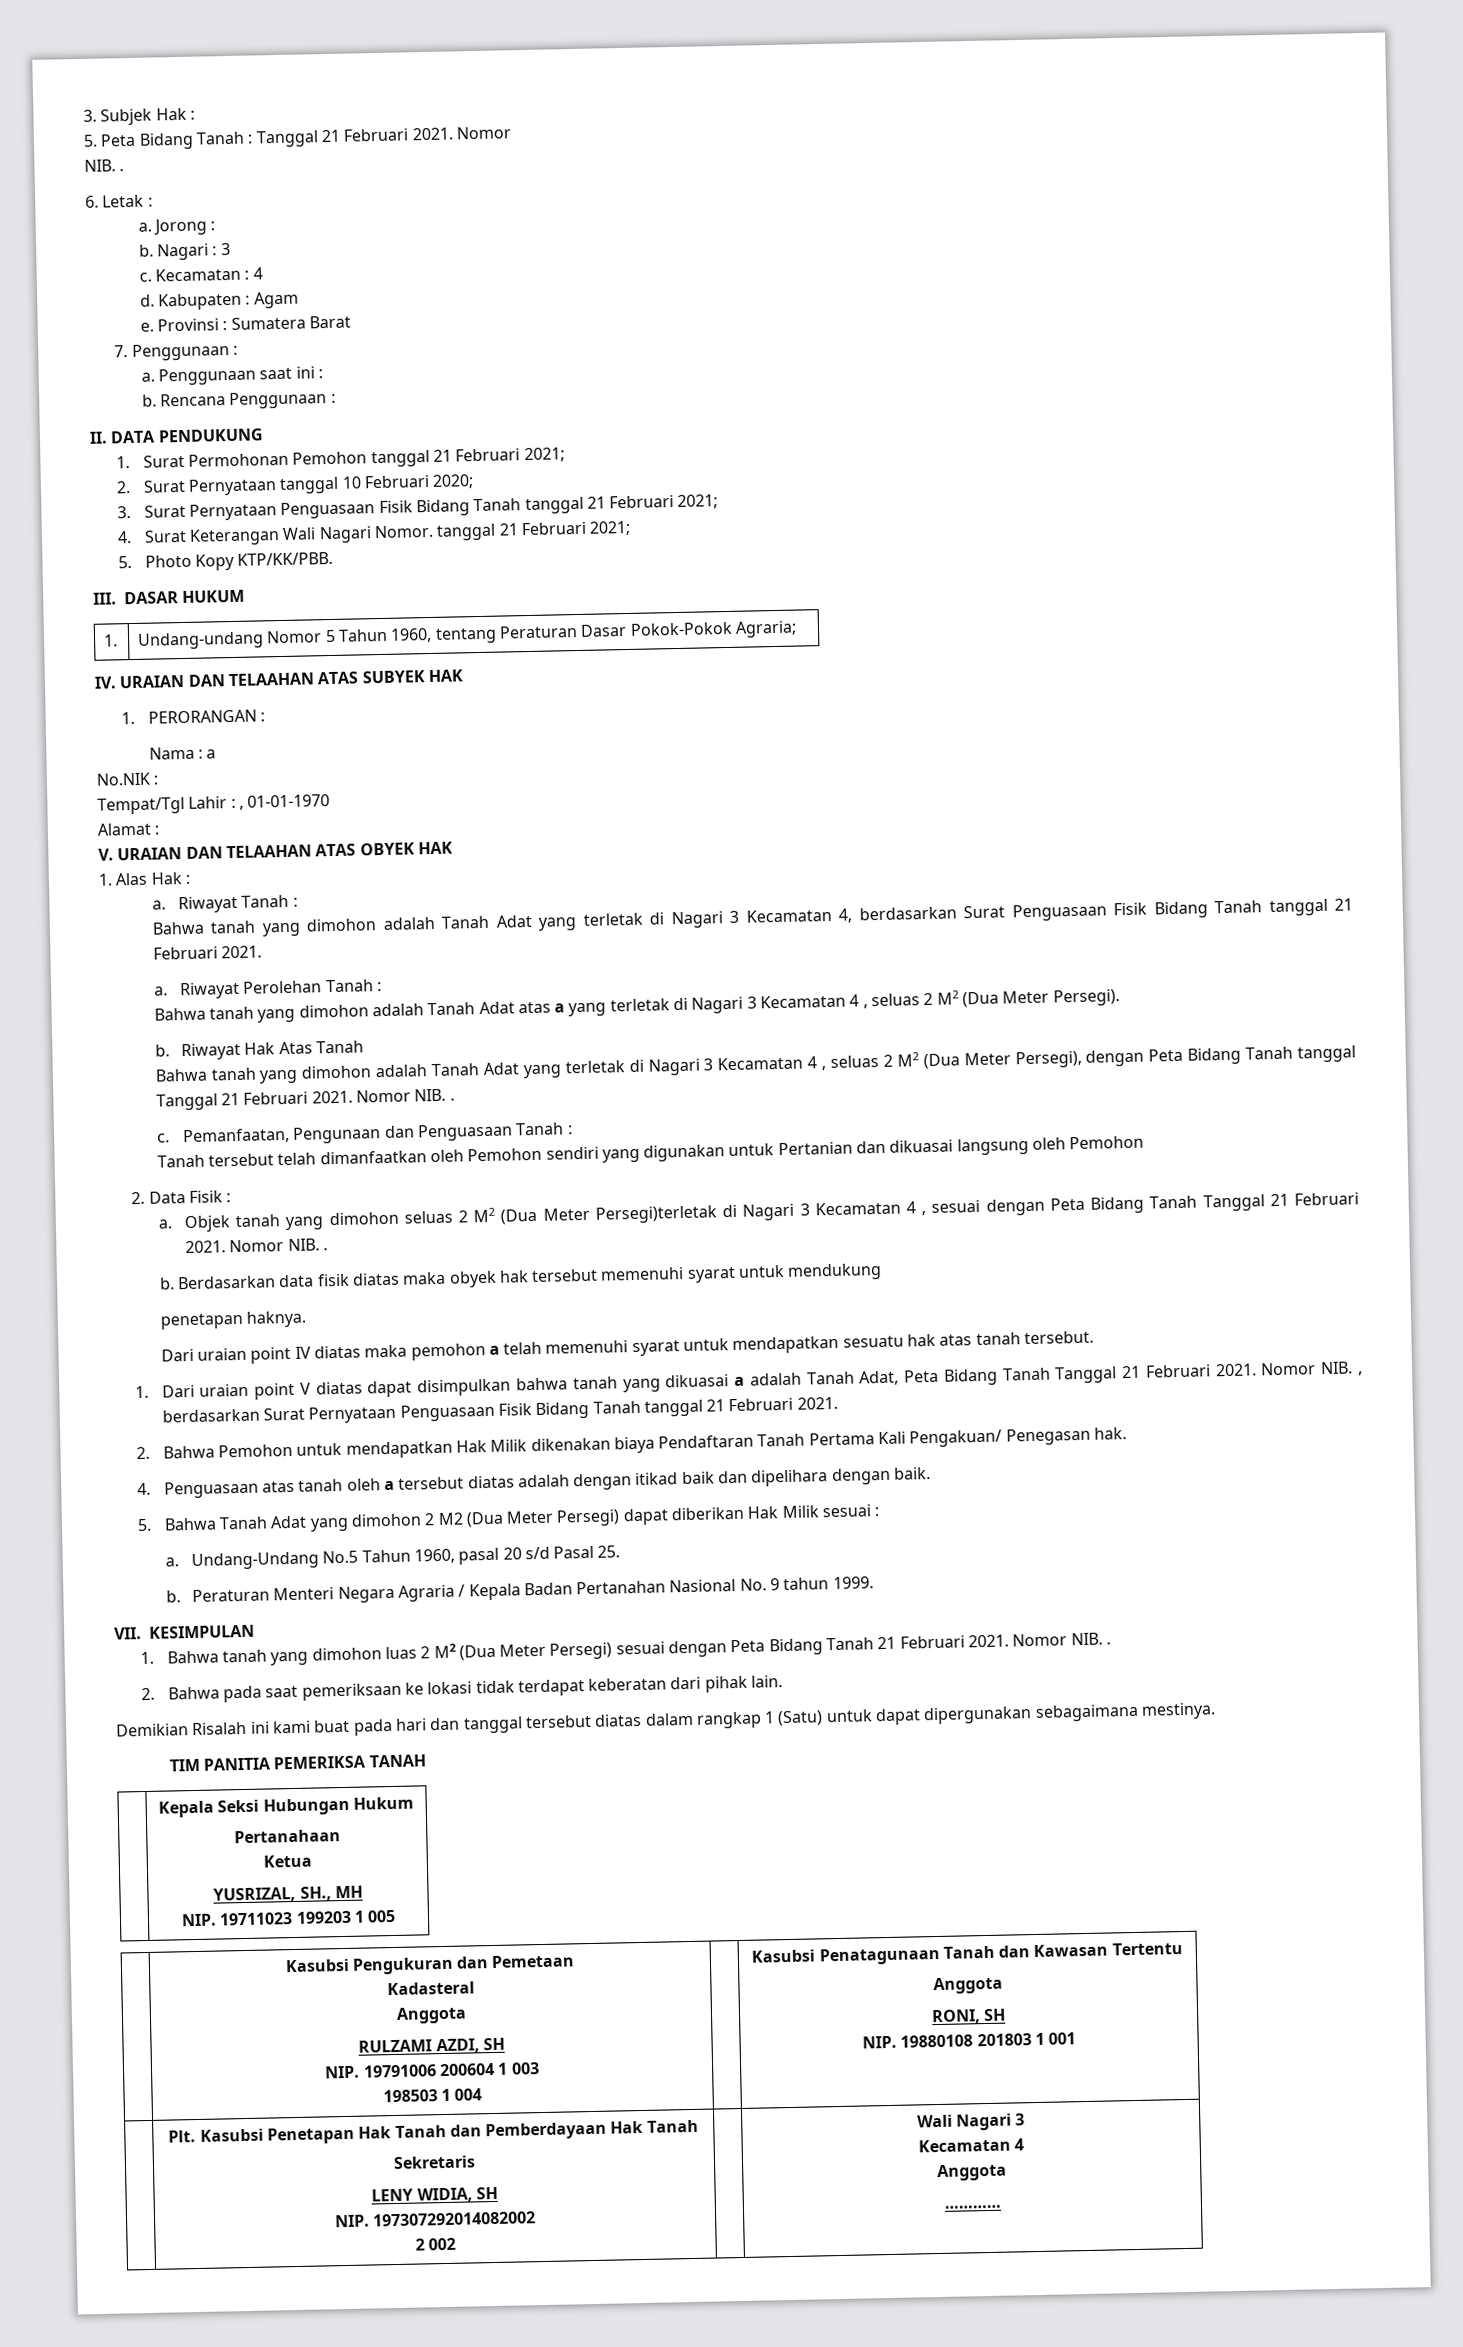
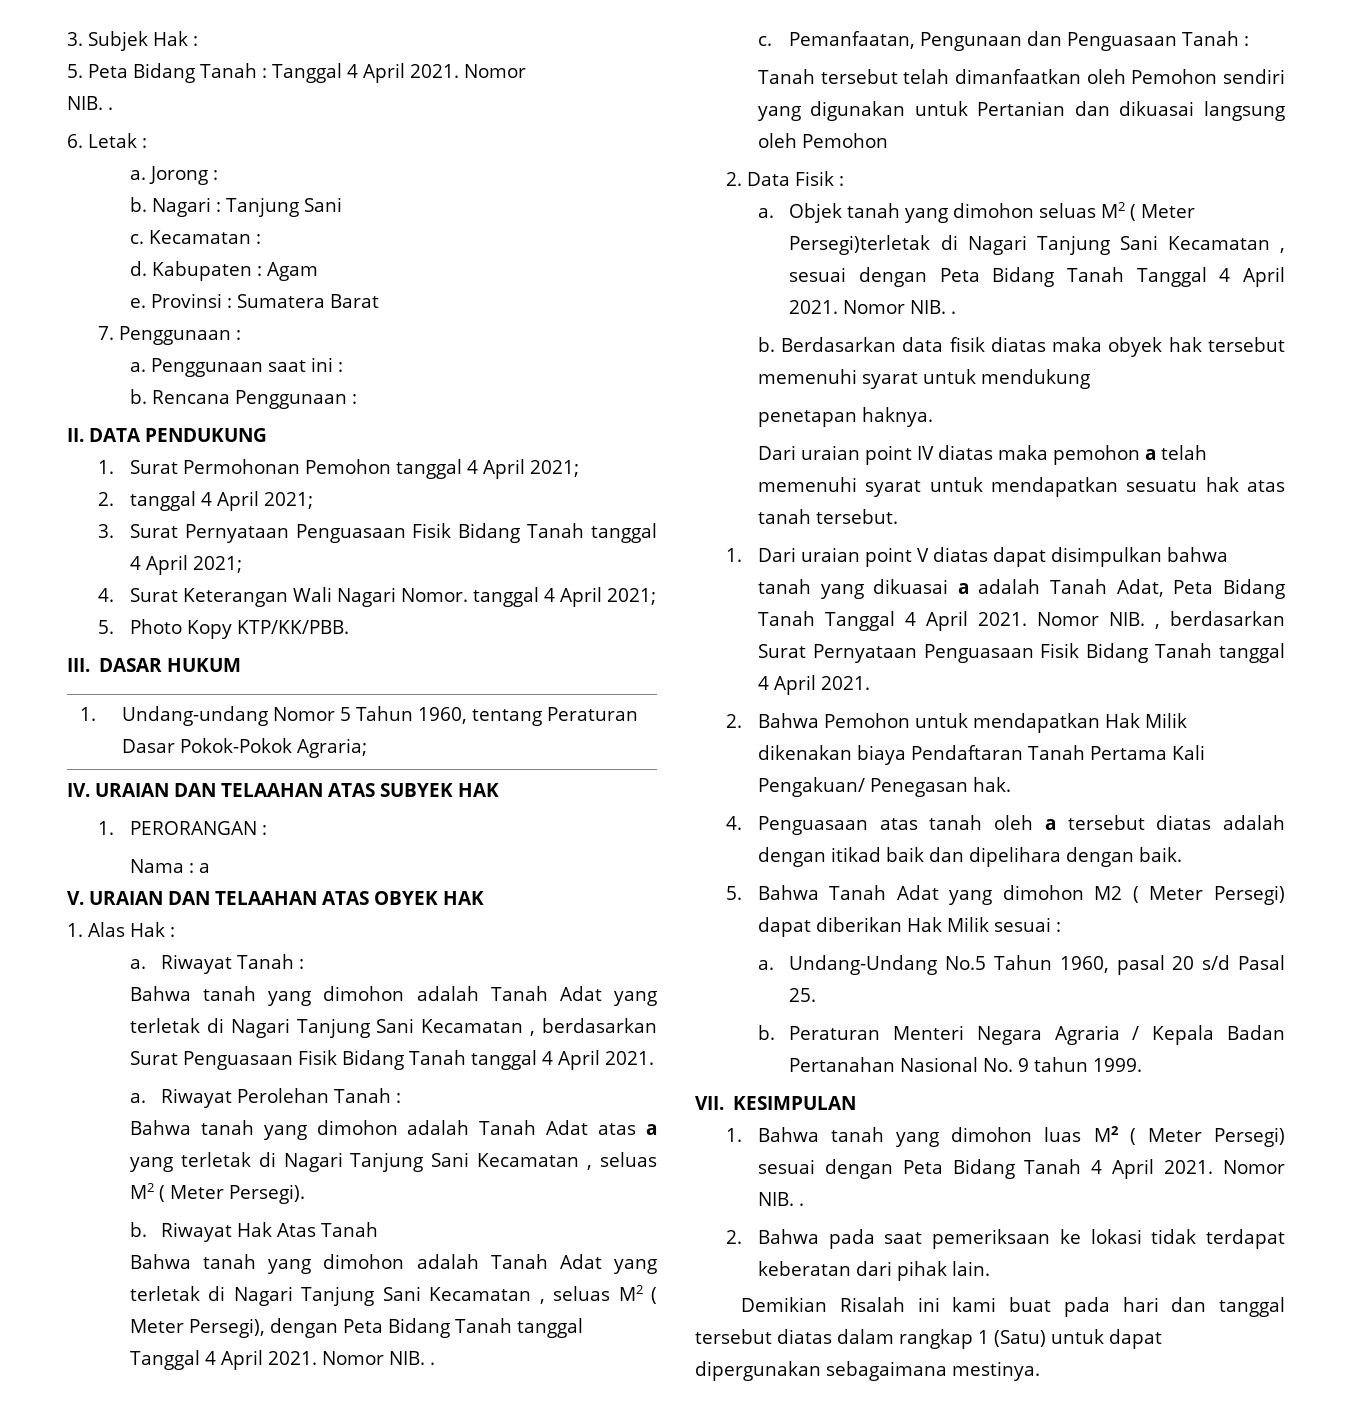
[320,128,410,143] 21 Februari -> [346,63,405,83] 4 April
[220,242,231,256] 3 -> [225,197,342,217] Tanjung Sani
[252,267,263,280] 4 -> (261, 239) none
[432,448,521,462] 21 Februari -> [466,459,525,479] 4 April
[142,474,475,496] Surat Pernyataan tanggal 10 Februari 2020; -> [129,491,313,511] tanggal 4 April 2021;
[586,495,675,509] 21 Februari -> [129,555,188,575] 4 April
[498,521,587,536] 21 Februari -> [543,587,602,607] 4 April
[96,772,160,786] [97,794,331,815] [97,822,161,836] // No.NIK : // Tempat/Tgl Lahir : , 01-01-1970 // Alamat : -> (210, 868) none
[729,908,853,923] 3 Kecamatan 4, -> [296,1018,536,1038] Tanjung Sani Kecamatan ,
[1334,898,1353,911] [152,946,218,960] 21 Februari -> [541,1050,600,1070] 4 April
[746,990,1000,1009] 3 Kecamatan 4 , seluas 2 M2 (Dua -> [350,1152,657,1172] [129,1183,165,1202] Tanjung Sani Kecamatan , seluas M2 (
[703,1052,960,1071] 3 Kecamatan 4 , seluas 2 M2 (Dua -> [301,1285,658,1306] Tanjung Sani Kecamatan , seluas M2 (
[220,1091,309,1106] 21 Februari -> [204,1350,263,1370] 4 April
[458,1207,538,1225] 2 M2 (Dua -> [1101,202,1137,221] M2 (
[799,1201,917,1216] 3 Kecamatan 4 -> [1036,235,1270,255] Tanjung Sani Kecamatan
[1269,1192,1359,1207] 21 Februari -> [1219,267,1285,287] 4 April
[1121,1364,1211,1379] 21 Februari -> [904,611,968,631] 4 April
[706,1397,794,1412] 21 Februari -> [757,675,816,695] 4 April
[424,1511,504,1528] 2 M2 (Dua -> [1094,886,1139,903] M2 (
[420,1643,496,1661] 2 M2 (Dua -> [1093,1126,1136,1145] M2 (
[877,1635,965,1650] 21 Februari -> [1091,1159,1155,1179] 4 April
[168,1754,426,1772] [158,1796,414,1818] [233,1829,341,1844] [262,1854,312,1868] [213,1885,363,1903] [180,1909,397,1927] [284,1954,576,1975] [386,1981,475,1996] [395,2006,467,2024] [358,2037,505,2054] [324,2062,540,2079] [382,2088,483,2103] [751,1942,1183,1966] [933,1976,1003,1995] [930,2008,1007,2025] [861,2032,1077,2049] [168,2119,699,2145] [392,2155,476,2170] [371,2186,498,2203] [334,2211,537,2228] [414,2237,457,2251] [916,2113,1026,2131] [917,2138,1025,2153] [937,2163,1007,2182] [943,2204,1001,2209] // TIM PANITIA PEMERIKSA TANAH // | Kepala Seksi Hubungan Hukum // Pertanahaan // Ketua // YUSRIZAL, SH., MH // NIP. 19711023 199203 1 005 // | Kasubsi Pengukuran dan Pemetaan // Kadasteral // Anggota // RULZAMI AZDI, SH // NIP. 19791006 200604 1 003 // 198503 1 004 | | Kasubsi Penatagunaan Tanah dan Kawasan Tertentu // Anggota // RONI, SH // NIP. 19880108 201803 1 001 // | Plt. Kasubsi Penetapan Hak Tanah dan Pemberdayaan Hak Tanah // Sekretaris // LENY WIDIA, SH // NIP. 197307292014082002 // 2 002 | | Wali Nagari 3 // Kecamatan 4 // Anggota // ………… -> (1040, 1371) none

